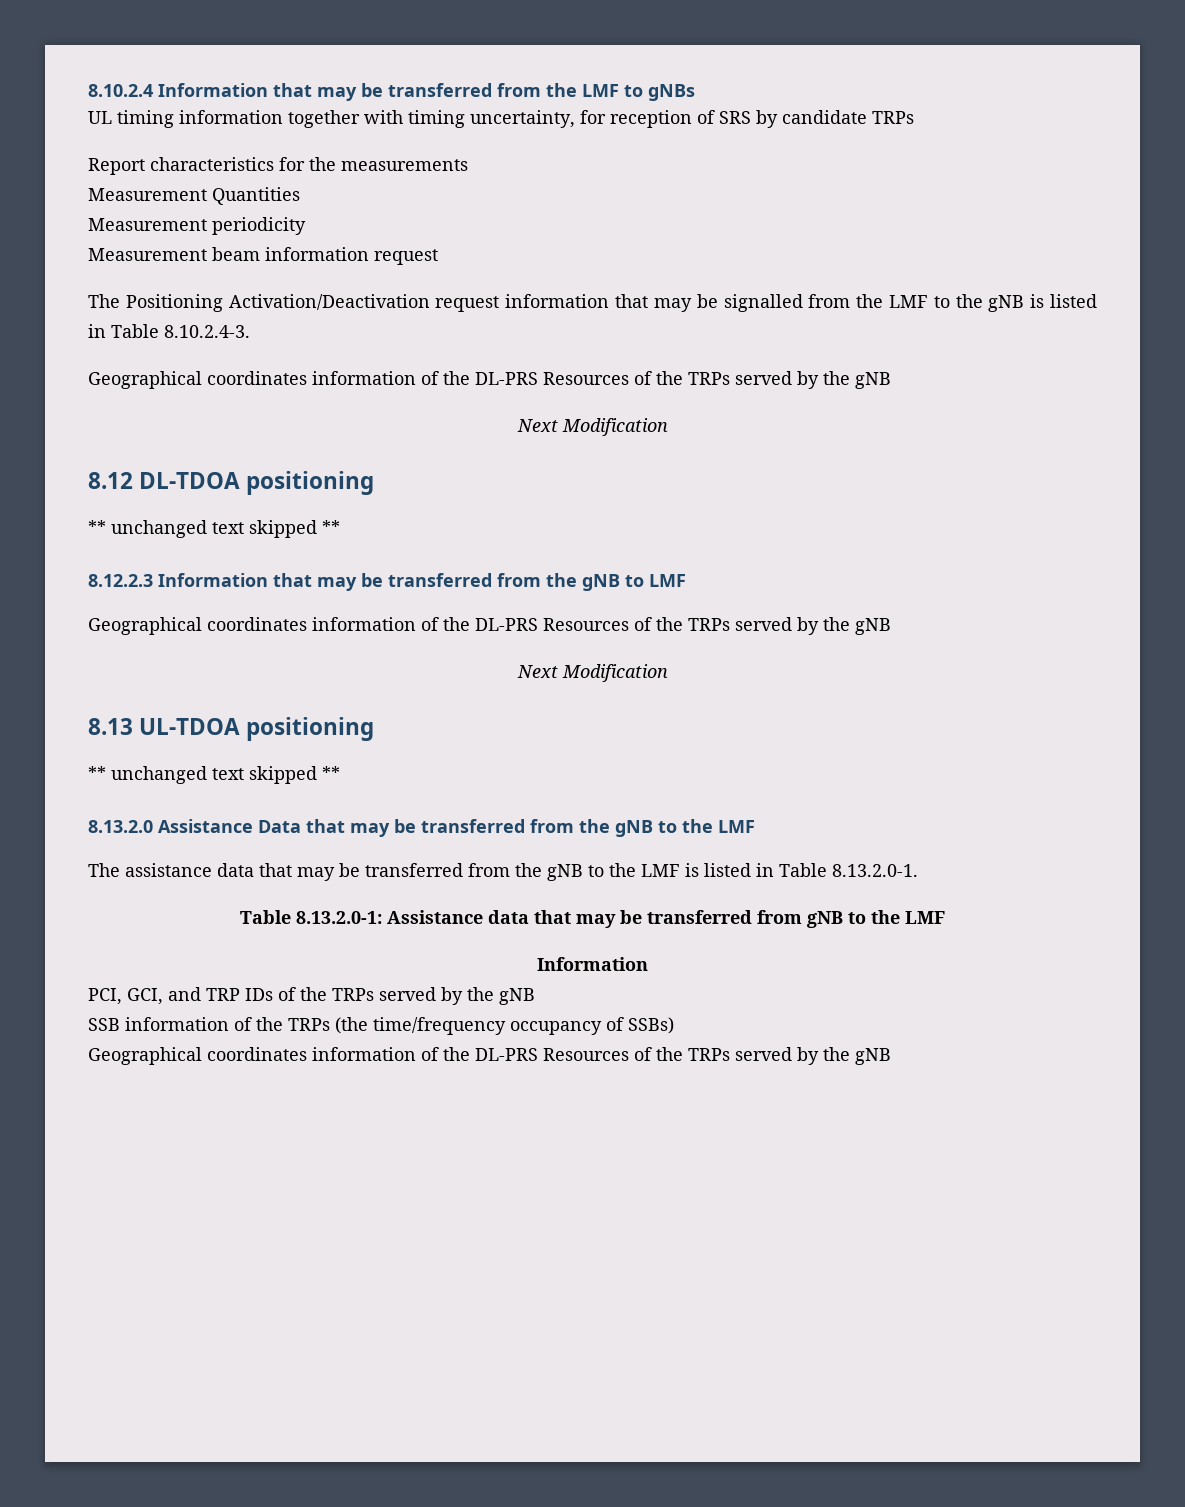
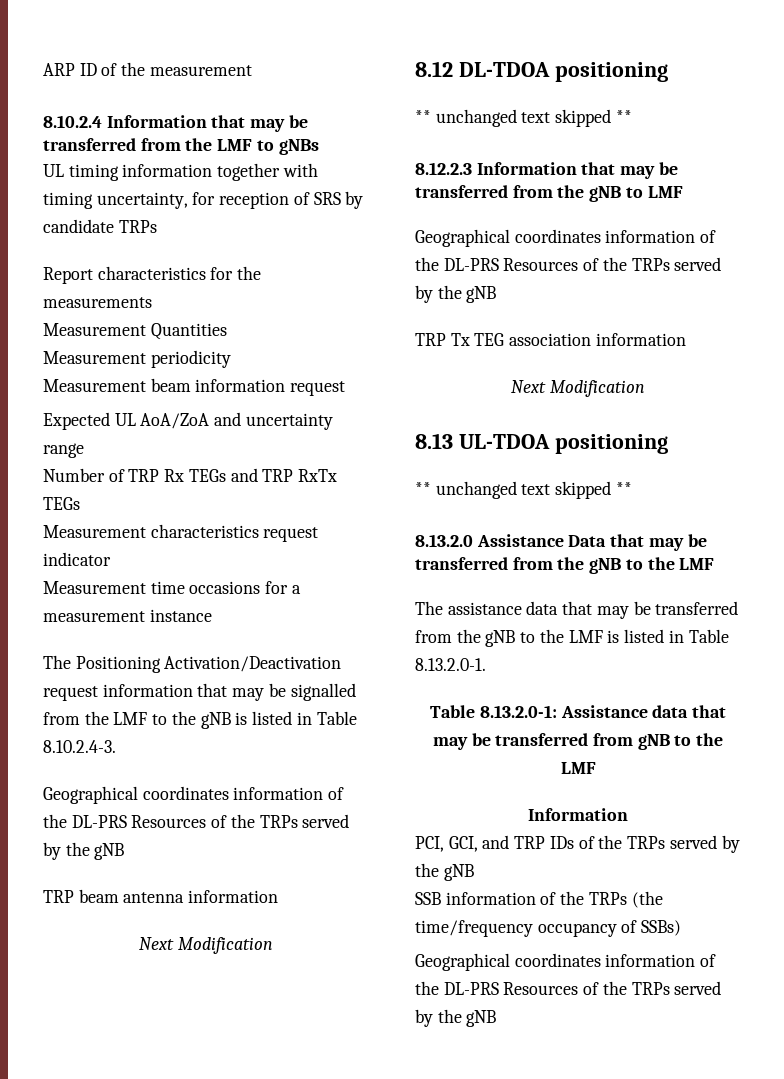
(88, 90) none -> [43,62,252,76] ARP ID of the measurement //
(438, 257) none -> [43,412,333,430] [43,443,84,458] [43,468,338,482] [43,497,80,510] [43,524,319,542] [43,552,111,566] [43,581,301,594] [43,609,212,622] // Expected UL AoA/ZoA and uncertainty range // Number of TRP Rx TEGs and TRP RxTx TEGs // Measurement characteristics request indicator // Measurement time occasions for a measurement instance
(891, 380) none -> [43,889,279,903] // TRP beam antenna information
(891, 626) none -> [415,333,686,346] // TRP Tx TEG association information

